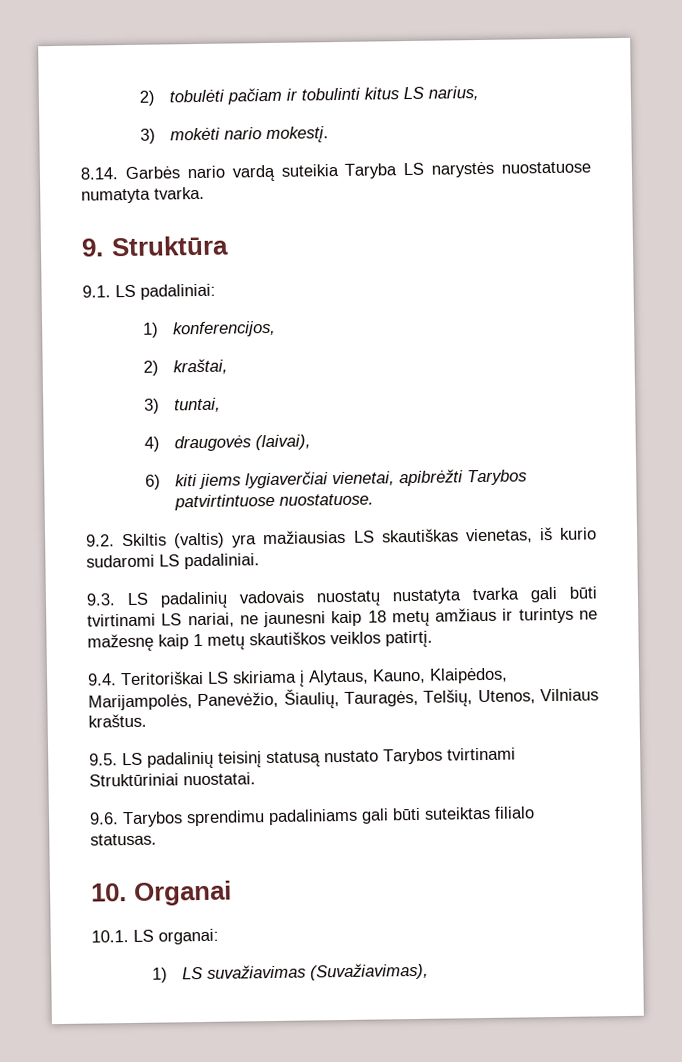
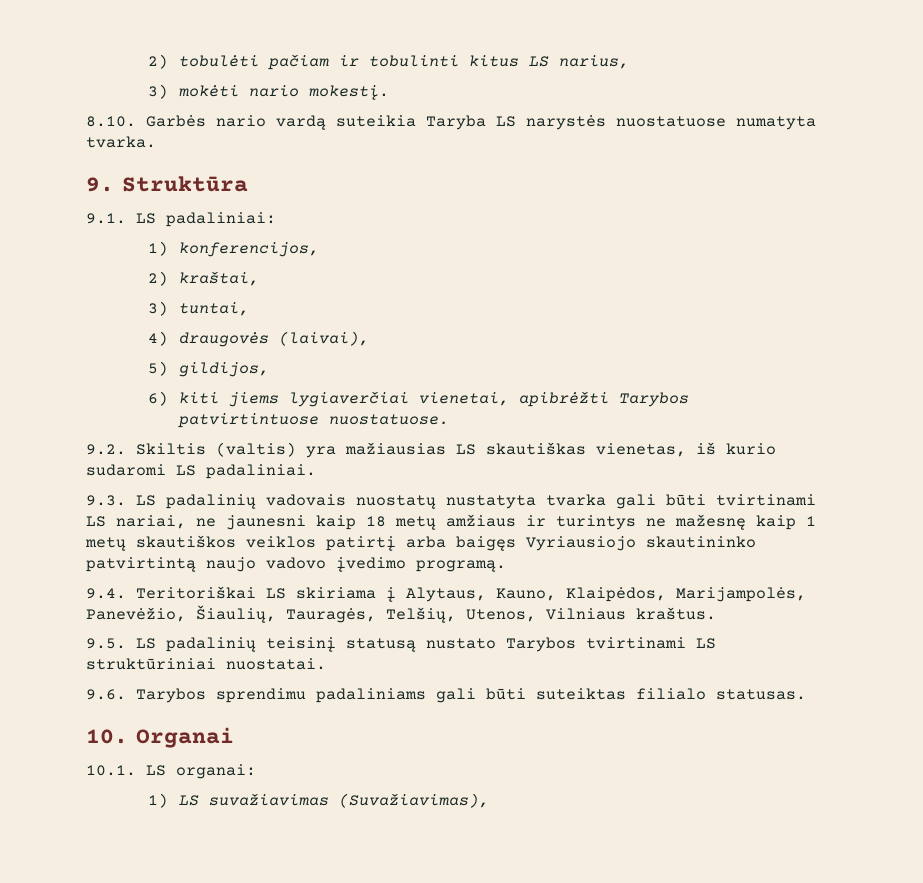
[80,167,119,180] 8.14. -> [86,116,136,127] 8.10.
(312, 442) none -> [147,361,269,377] // 5) gildijos,
[385,630,433,648] patirtį. -> [326,536,756,551] [86,557,506,572] patirtį arba baigęs Vyriausiojo skautininko patvirtintą naujo vadovo įvedimo programą.
[89,773,179,787] Struktūriniai -> [696,638,716,649] [86,658,216,670] LS struktūriniai

